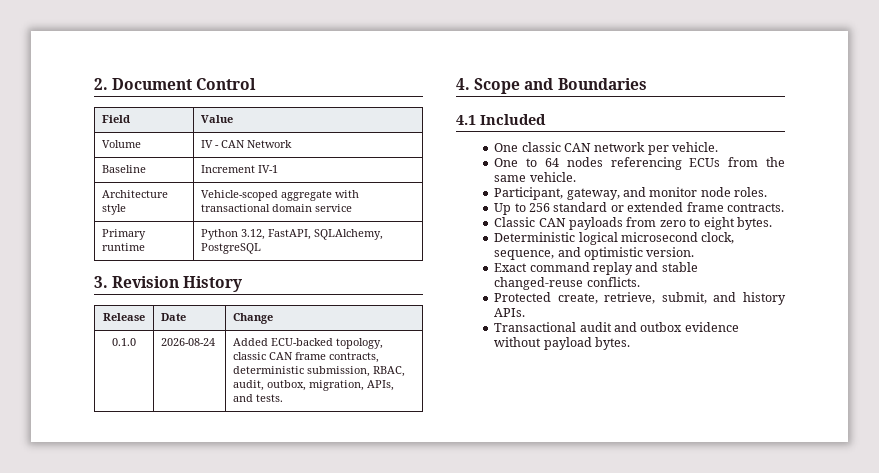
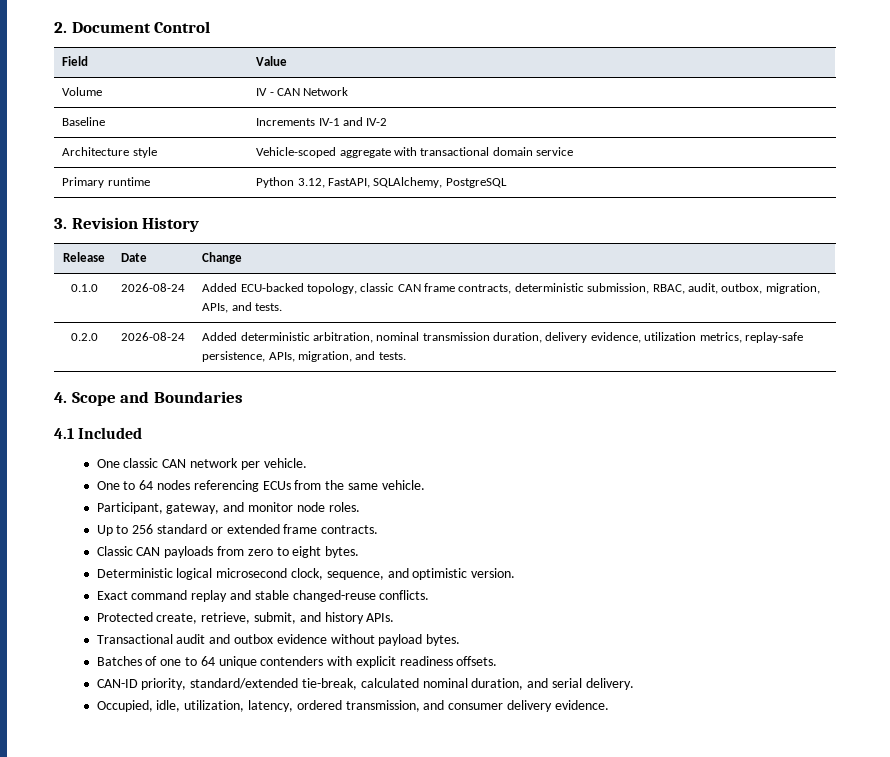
[201,165,256,173] Increment -> [256,118,316,126] Increments
(279, 169) none -> [342,117,388,126] and IV-2
(284, 398) none -> [70,333,98,341] [121,332,186,341] [202,332,803,343] [202,351,406,362] // 0.2.0 | 2026-08-24 | Added deterministic arbitration, nominal transmission duration, delivery evidence, utilization metrics, replay-safe persistence, APIs, migration, and tests.
(631, 343) none -> [96,656,498,668] [96,678,634,690] [96,700,609,712] // Batches of one to 64 unique contenders with explicit readiness offsets. // CAN-ID priority, standard/extended tie-break, calculated nominal duration, and serial delivery. // Occupied, idle, utilization, latency, ordered transmission, and consumer delivery evidence.

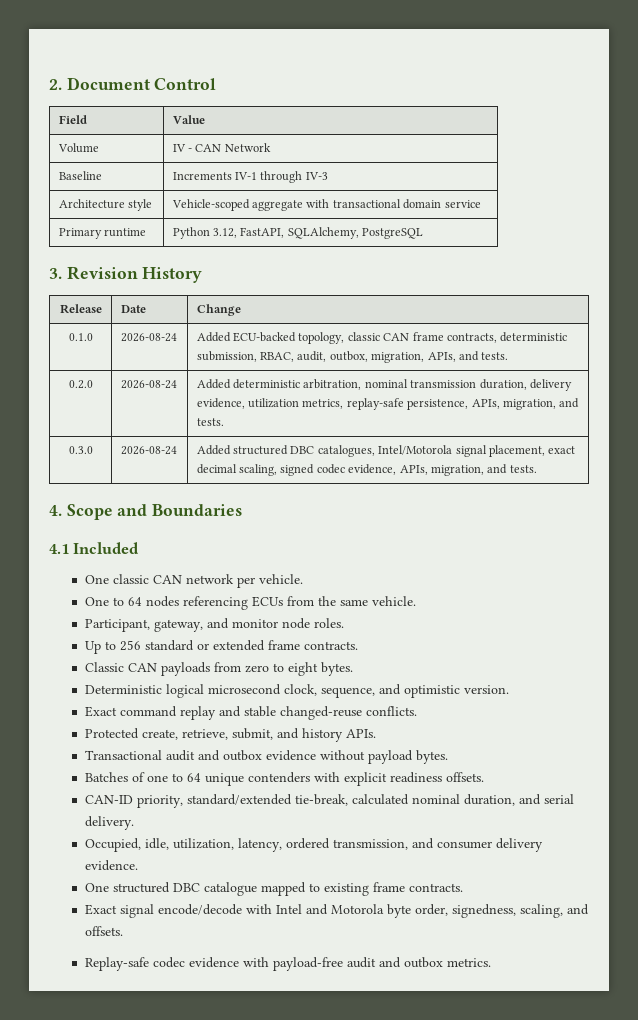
[342,117,388,126] and IV-2 -> [260,171,328,183] through IV-3
(406, 356) none -> [68,446,93,454] [120,446,177,455] [196,445,576,457] [196,464,537,476] // 0.3.0 | 2026-08-24 | Added structured DBC catalogues, Intel/Motorola signal placement, exact decimal scaling, signed codec evidence, APIs, migration, and tests.
(609, 705) none -> [84,882,463,896] [84,904,589,918] [84,926,123,936] [84,957,491,971] // One structured DBC catalogue mapped to existing frame contracts. // Exact signal encode/decode with Intel and Motorola byte order, signedness, scaling, and offsets. // Replay-safe codec evidence with payload-free audit and outbox metrics.

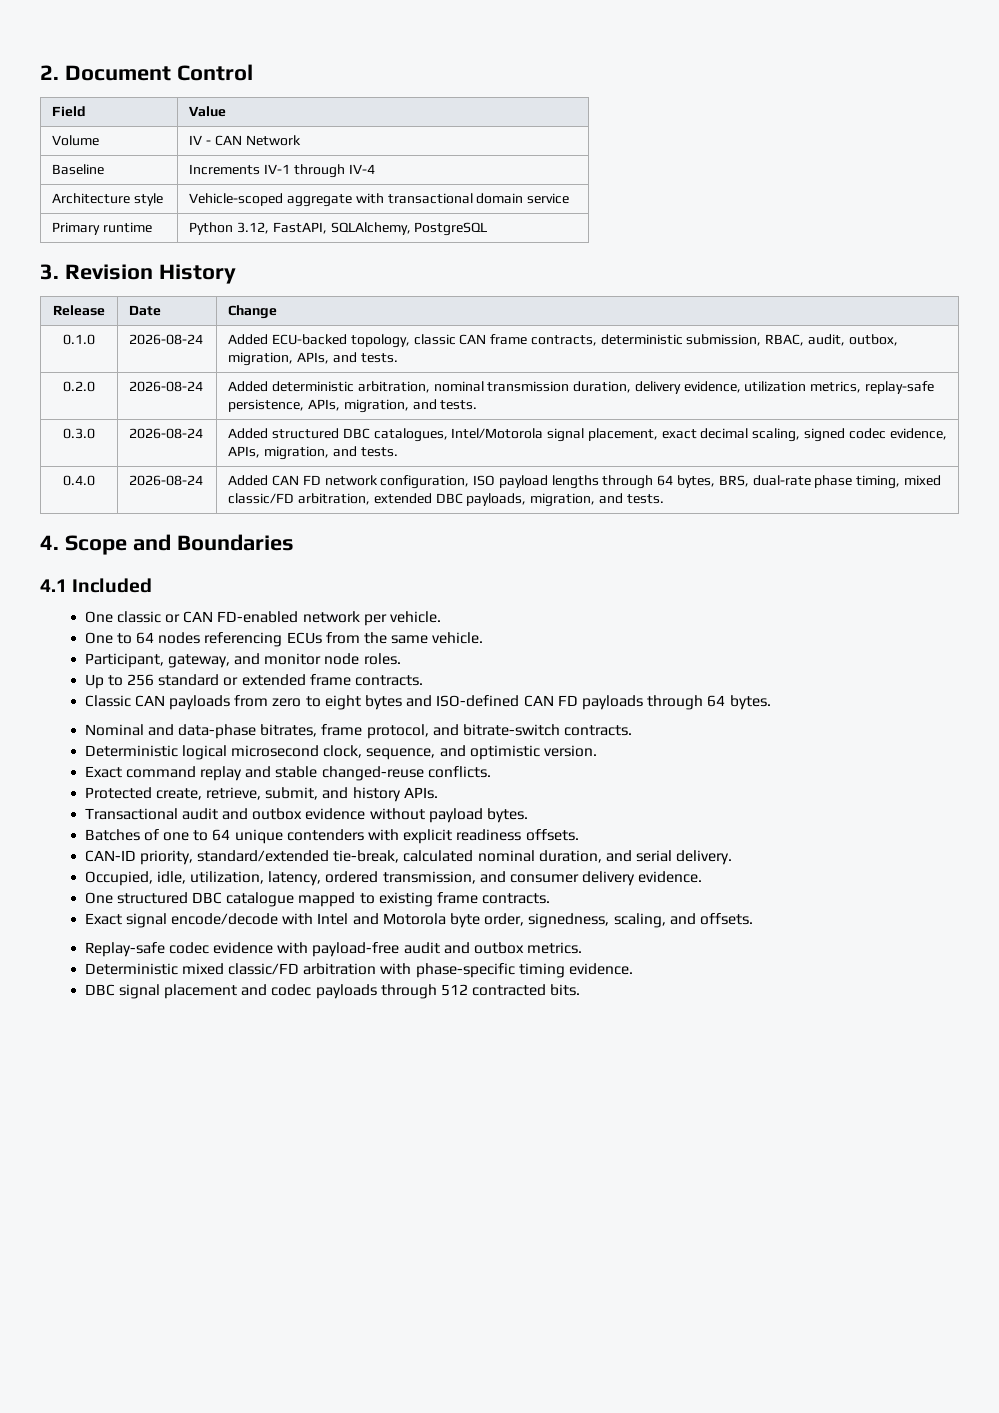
[305,172,328,180] IV-3 -> [348,164,375,174] IV-4
(537, 469) none -> [63,475,95,486] [129,475,204,486] [228,475,941,489] [228,493,664,507] // 0.4.0 | 2026-08-24 | Added CAN FD network configuration, ISO payload lengths through 64 bytes, BRS, dual-rate phase timing, mixed classic/FD arbitration, extended DBC payloads, migration, and tests.
[152,575,182,584] CAN -> [165,611,299,623] or CAN FD-enabled
[320,662,353,676] bytes. -> [365,695,771,710] [84,724,633,739] bytes and ISO-defined CAN FD payloads through 64 bytes. // Nominal and data-phase bitrates, frame protocol, and bitrate-switch contracts.
(491, 962) none -> [84,963,634,978] [84,984,581,999] // Deterministic mixed classic/FD arbitration with phase-specific timing evidence. // DBC signal placement and codec payloads through 512 contracted bits.

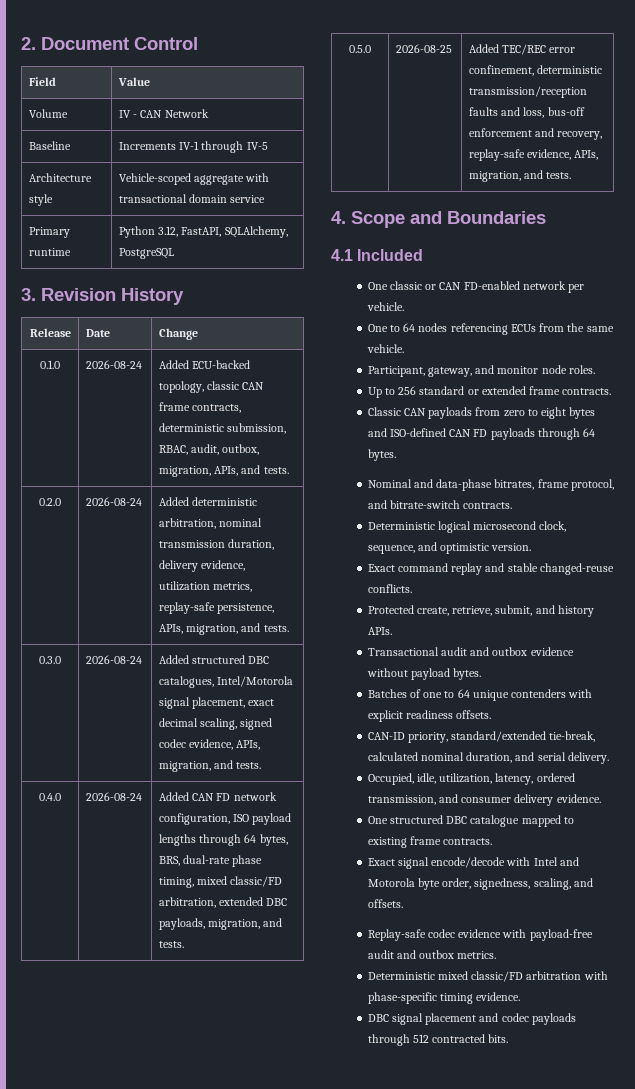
[348,164,375,174] IV-4 -> [246,142,268,150] IV-5
(664, 499) none -> [349,45,371,53] [395,44,452,53] [468,44,576,55] [468,65,603,76] [468,86,587,98] [468,107,585,118] [468,128,603,140] [468,149,599,161] [468,170,572,182] // 0.5.0 | 2026-08-25 | Added TEC/REC error confinement, deterministic transmission/reception faults and loss, bus-off enforcement and recovery, replay-safe evidence, APIs, migration, and tests.

